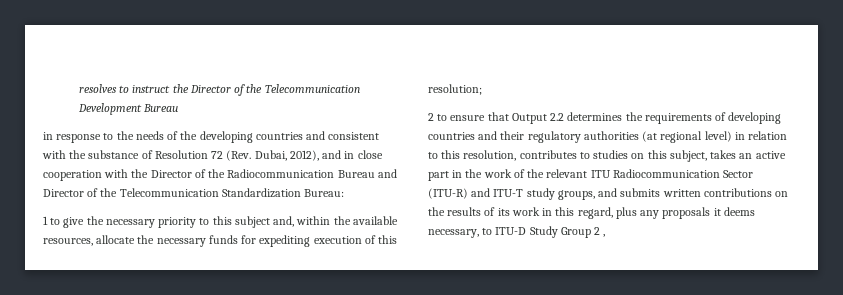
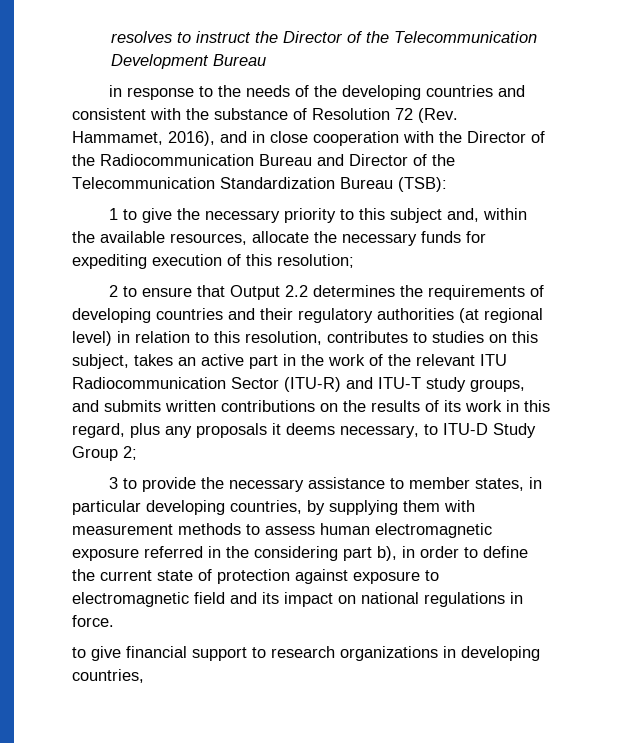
[254,150,319,161] Dubai, 2012), -> [72,131,215,146] Hammamet, 2016),
[304,189,345,197] Bureau: -> [340,177,447,192] Bureau (TSB):
[594,227,606,237] 2 , -> [123,446,137,460] [109,477,543,492] [72,500,475,515] [72,523,492,538] [72,546,528,561] [72,569,439,584] [72,592,523,607] [72,615,114,627] [72,646,540,661] [72,669,144,683] 2; // 3 to provide the necessary assistance to member states, in particular developing countries, by supplying them with measurement methods to assess human electromagnetic exposure referred in the considering part b), in order to define the current state of protection against exposure to electromagnetic field and its impact on national regulations in force. // to give financial support to research organizations in developing countries,

